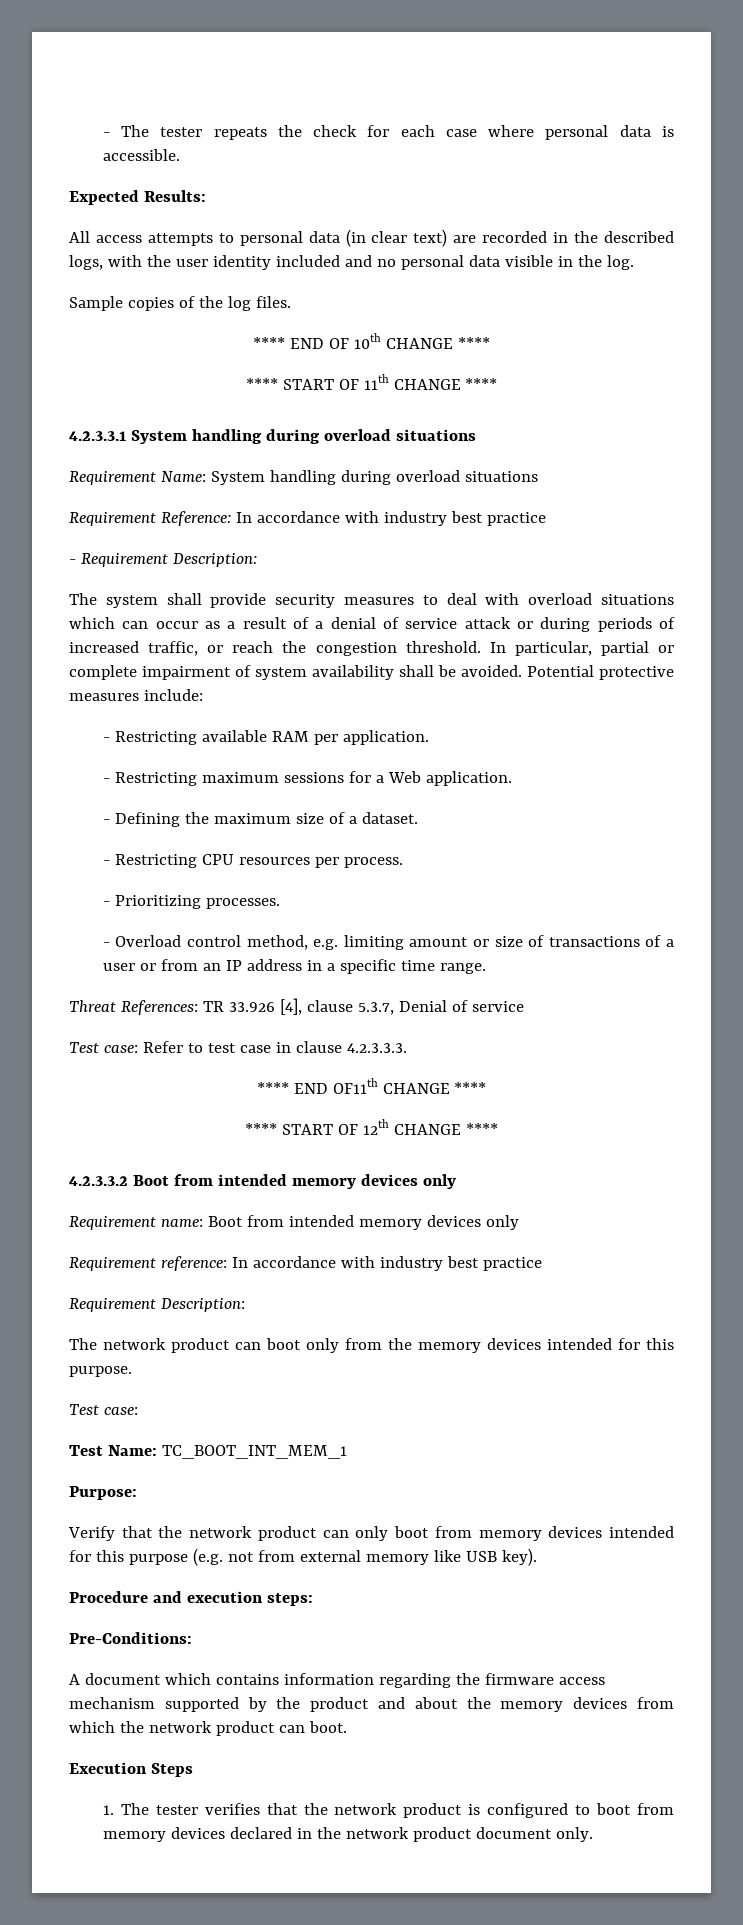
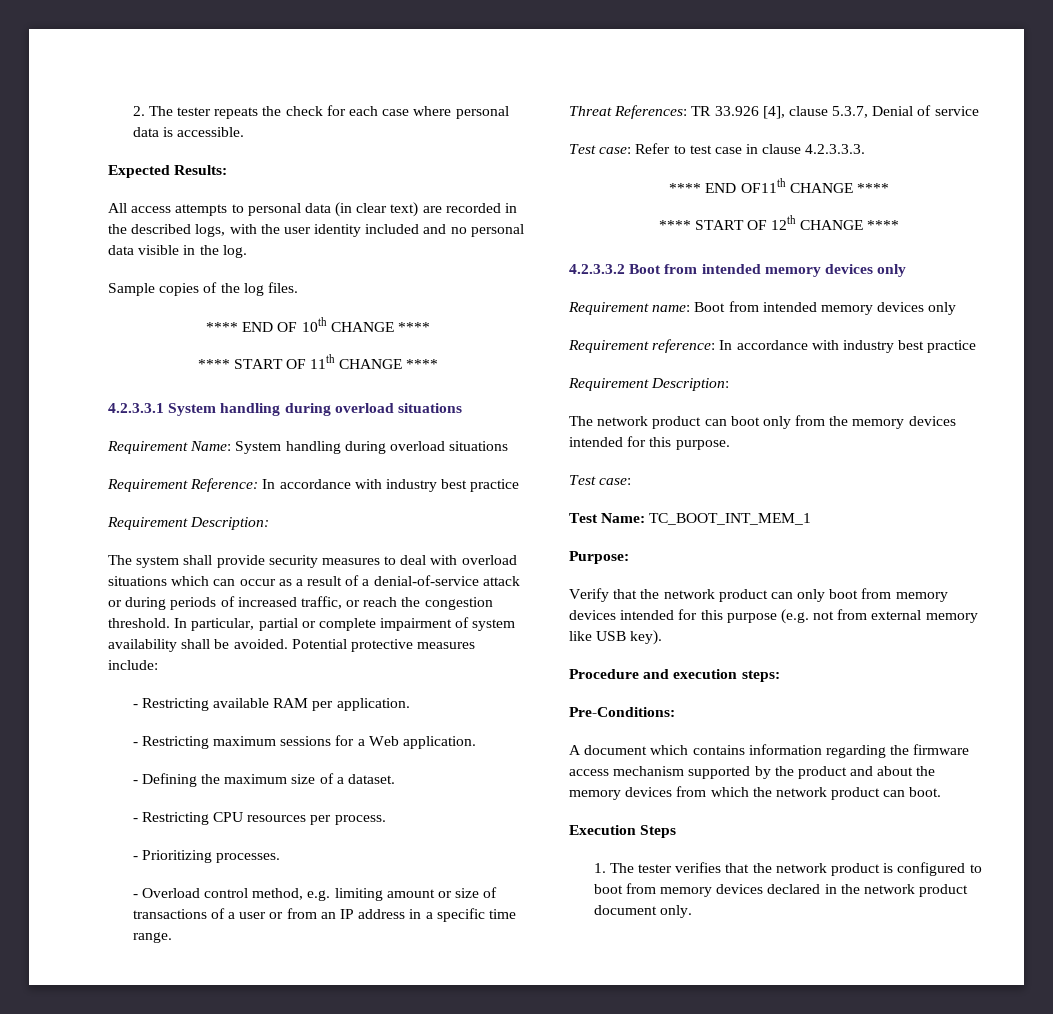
[102,132,110,137] - -> [132,106,145,116] 2.
[69,559,76,564] - -> (520, 485) none
[330,617,458,629] denial of service -> [373,575,479,586] denial-of-service

